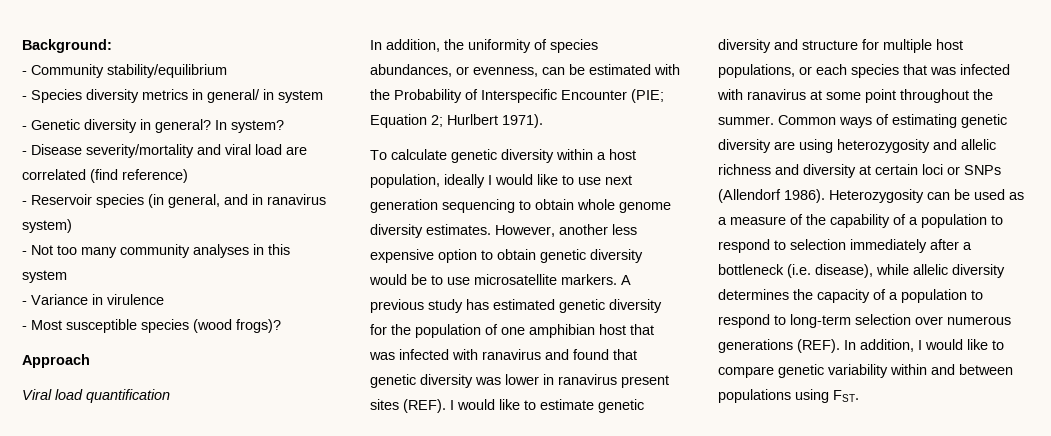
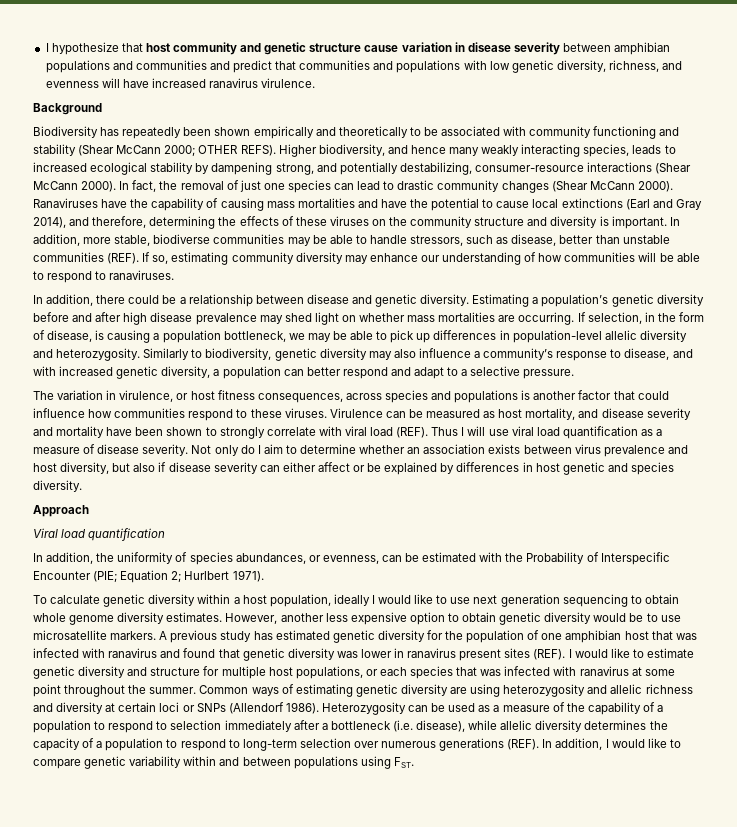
[22,39,112,53] [22,64,227,78] [22,89,323,103] [22,119,284,133] [22,144,307,158] [22,169,188,183] [22,194,326,208] [22,219,72,233] [22,244,290,258] [22,270,67,283] [22,294,164,305] [22,319,281,333] Background: // - Community stability/equilibrium // - Species diversity metrics in general/ in system // - Genetic diversity in general? In system? // - Disease severity/mortality and viral load are correlated (find reference) // - Reservoir species (in general, and in ranavirus system) // - Not too many community analyses in this system // - Variance in virulence // - Most susceptible species (wood frogs)? -> [45,42,671,55] [45,60,683,73] [45,78,316,88] [33,103,102,115] [33,126,680,139] [33,144,676,157] [33,162,692,175] [33,180,673,193] [33,198,702,211] [33,216,680,229] [33,234,670,246] [33,252,700,265] [33,270,175,283] [33,294,704,307] [33,312,704,325] [33,330,687,343] [33,348,693,361] [33,366,575,379] [33,390,669,403] [33,408,691,421] [33,426,663,439] [33,444,688,457] [33,462,674,475] [33,480,82,492] I hypothesize that host community and genetic structure cause variation in disease severity between amphibian populations and communities and predict that communities and populations with low genetic diversity, richness, and evenness will have increased ranavirus virulence. // Background // Biodiversity has repeatedly been shown empirically and theoretically to be associated with community functioning and stability (Shear McCann 2000; OTHER REFS). Higher biodiversity, and hence many weakly interacting species, leads to increased ecological stability by dampening strong, and potentially destabilizing, consumer-resource interactions (Shear McCann 2000). In fact, the removal of just one species can lead to drastic community changes (Shear McCann 2000). Ranaviruses have the capability of causing mass mortalities and have the potential to cause local extinctions (Earl and Gray 2014), and therefore, determining the effects of these viruses on the community structure and diversity is important. In addition, more stable, biodiverse communities may be able to handle stressors, such as disease, better than unstable communities (REF). If so, estimating community diversity may enhance our understanding of how communities will be able to respond to ranaviruses. // In addition, there could be a relationship between disease and genetic diversity. Estimating a population’s genetic diversity before and after high disease prevalence may shed light on whether mass mortalities are occurring. If selection, in the form of disease, is causing a population bottleneck, we may be able to pick up differences in population-level allelic diversity and heterozygosity. Similarly to biodiversity, genetic diversity may also influence a community’s response to disease, and with increased genetic diversity, a population can better respond and adapt to a selective pressure. // The variation in virulence, or host fitness consequences, across species and populations is another factor that could influence how communities respond to these viruses. Virulence can be measured as host mortality, and disease severity and mortality have been shown to strongly correlate with viral load (REF). Thus I will use viral load quantification as a measure of disease severity. Not only do I aim to determine whether an association exists between virus prevalence and host diversity, but also if disease severity can either affect or be explained by differences in host genetic and species diversity.

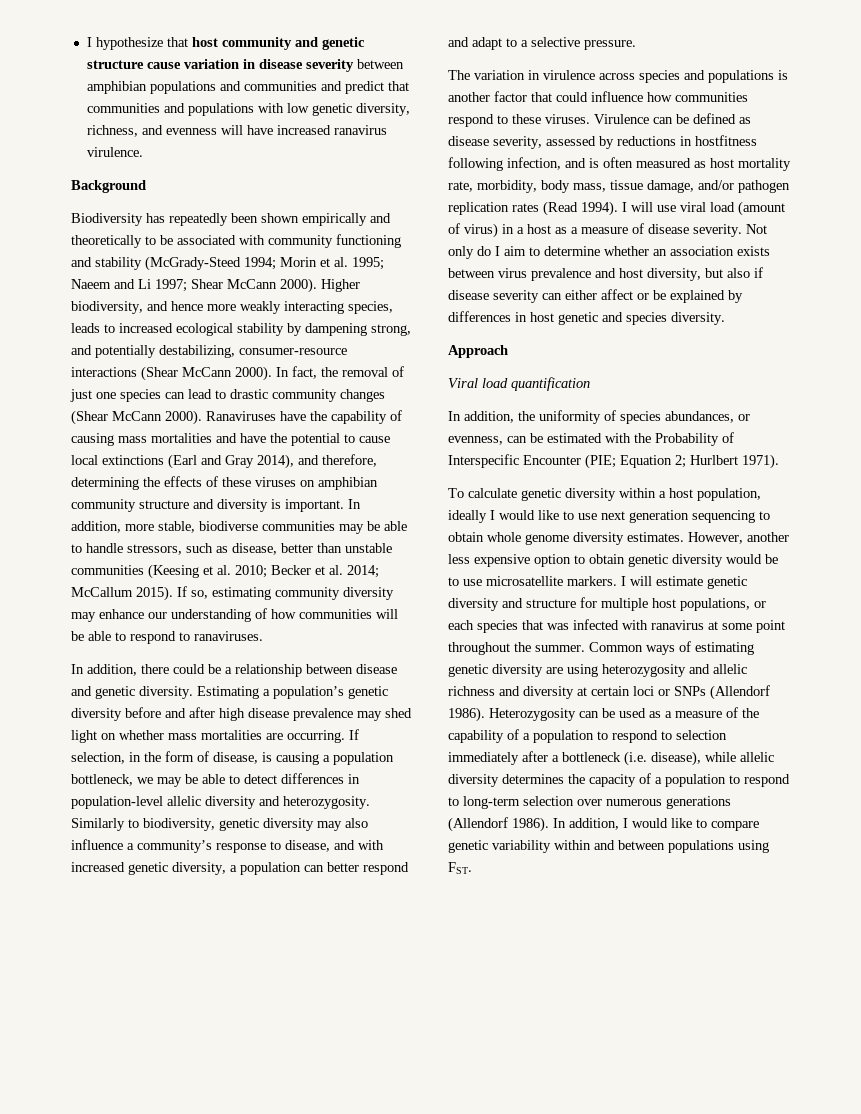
[78,145,276,157] (Shear McCann 2000; OTHER REFS). -> [145,256,384,271] [71,278,317,293] (McGrady-Steed 1994; Morin et al. 1995; Naeem and Li 1997; Shear McCann 2000).
[449,147,480,156] many -> [207,304,236,311] more
[389,217,408,226] the -> [318,477,378,490] amphibian
[107,253,140,264] (REF). -> [148,564,379,579] [71,586,173,601] (Keesing et al. 2010; Becker et al. 2014; McCallum 2015).
[390,330,431,343] pick up -> [244,774,277,784] detect
[119,390,343,403] virulence, or host fitness consequences, -> [543,70,595,80] virulence
[426,408,691,420] [33,426,459,439] measured as host mortality, and disease severity and mortality have been shown to strongly correlate with viral load (REF). Thus -> [693,113,751,124] [448,135,757,149] [448,157,791,171] [448,180,790,193] [448,201,618,216] defined as disease severity, assessed by reductions in hostfitness following infection, and is often measured as host mortality rate, morbidity, body mass, tissue damage, and/or pathogen replication rates (Read 1994).
[562,426,638,439] quantification -> [738,201,785,216] [448,223,551,238] (amount of virus) in a host
[159,630,697,643] [33,648,644,661] A previous study has estimated genetic diversity for the population of one amphibian host that was infected with ranavirus and found that genetic diversity was lower in ranavirus present sites (REF). I would like to -> [621,576,652,586] I will
[507,739,540,750] (REF). -> [448,817,549,832] (Allendorf 1986).

